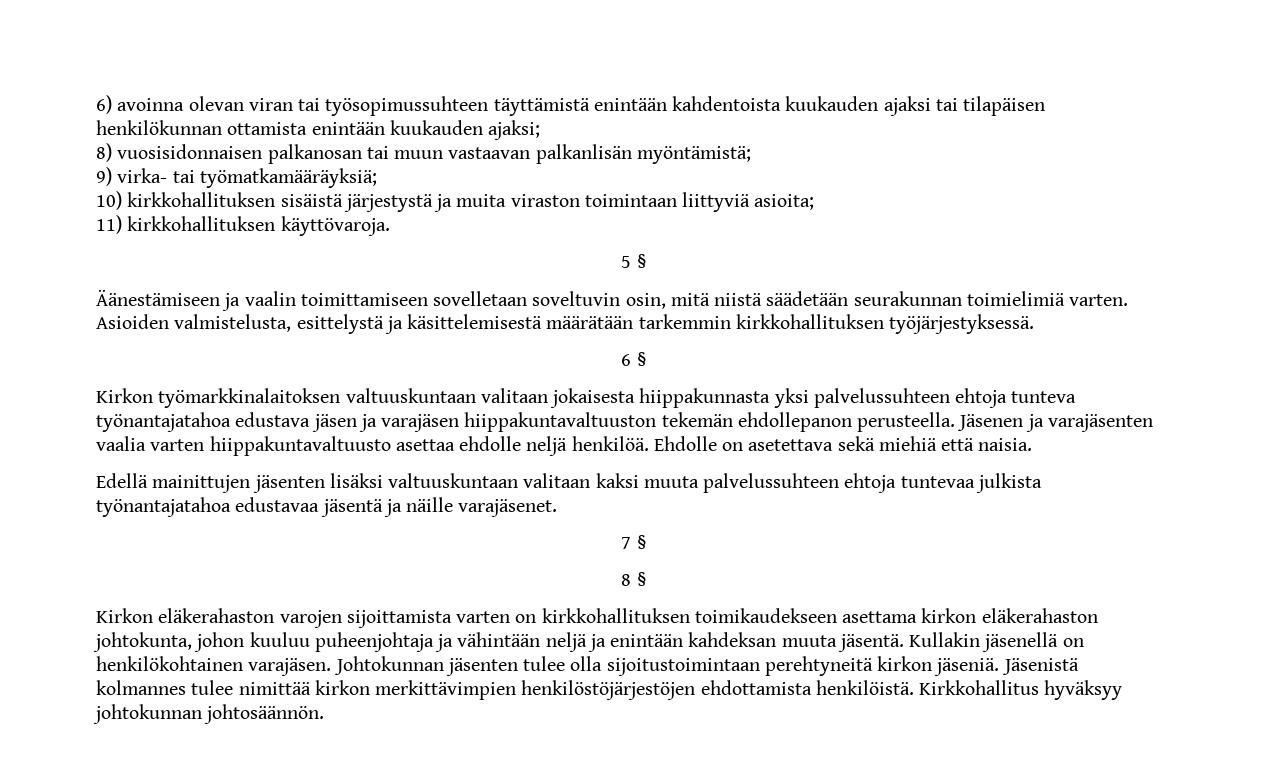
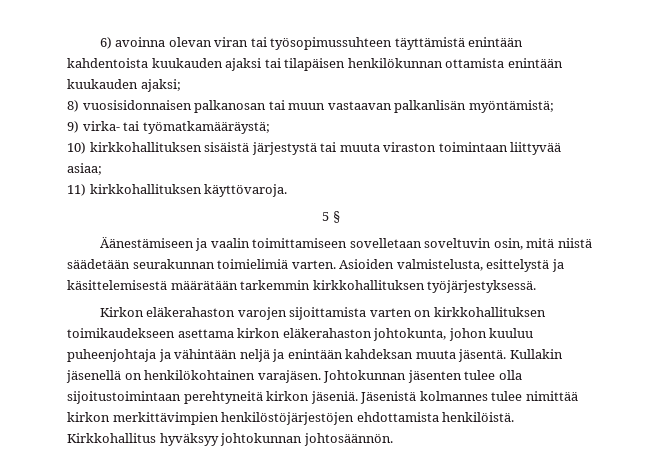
[199,168,377,188] työmatkamääräyksiä; -> [142,121,270,134] työmatkamääräystä;
[434,192,815,212] ja muita viraston toimintaan liittyviä asioita; -> [320,142,562,155] [67,163,102,175] tai muuta viraston toimintaan liittyvää asiaa;
[621,352,647,366] [96,388,1077,408] [96,412,1153,432] [96,436,1033,456] [96,473,1042,493] [96,497,558,517] [621,535,647,549] [621,572,647,586] // 6 § // Kirkon työmarkkinalaitoksen valtuuskuntaan valitaan jokaisesta hiippakunnasta yksi palvelussuhteen ehtoja tunteva työnantajatahoa edustava jäsen ja varajäsen hiippakuntavaltuuston tekemän ehdollepanon perusteella. Jäsenen ja varajäsenten vaalia varten hiippakuntavaltuusto asettaa ehdolle neljä henkilöä. Ehdolle on asetettava sekä miehiä että naisia. // Edellä mainittujen jäsenten lisäksi valtuuskuntaan valitaan kaksi muuta palvelussuhteen ehtoja tuntevaa julkista työnantajatahoa edustavaa jäsentä ja näille varajäsenet. // 7 § // 8 § -> (537, 286) none

